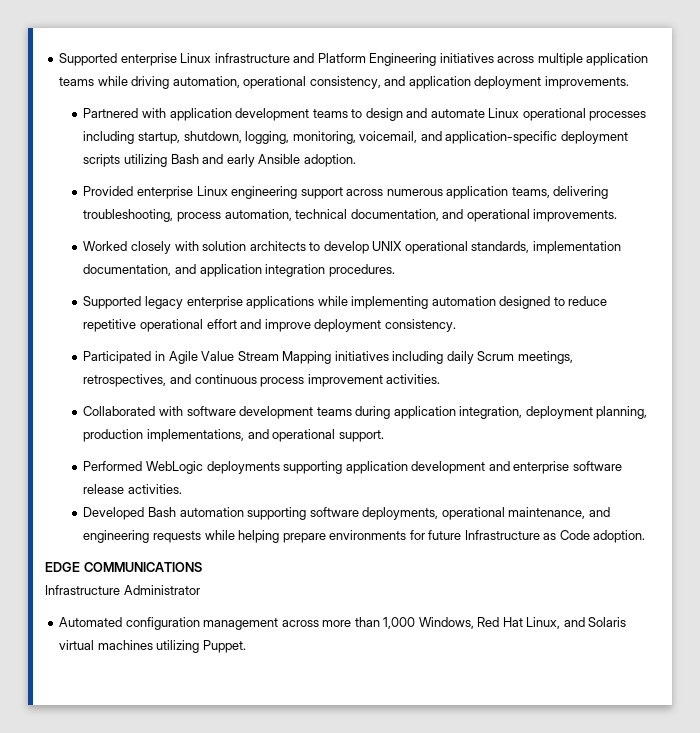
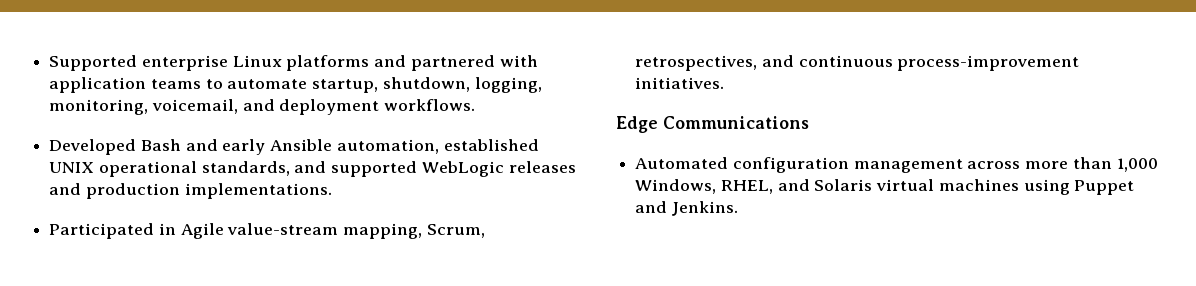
[214,53,649,66] [59,76,629,89] [83,108,647,121] [83,131,135,144] infrastructure and Platform Engineering initiatives across multiple application teams while driving automation, operational consistency, and application deployment improvements. // Partnered with application development teams to design and automate Linux operational processes including -> [286,55,538,71] [49,77,308,93] platforms and partnered with application teams to automate
[445,131,628,144] [83,154,356,167] [83,186,609,199] [83,209,618,222] [83,241,621,254] [83,264,395,277] [83,296,608,309] [83,319,456,332] [83,351,573,364] [83,374,441,387] [83,406,648,419] [83,429,384,442] [83,461,622,474] [83,484,183,494] [83,507,610,520] [83,530,646,543] [45,562,202,572] [45,585,200,595] application-specific deployment scripts utilizing Bash and early Ansible adoption. // Provided enterprise Linux engineering support across numerous application teams, delivering troubleshooting, process automation, technical documentation, and operational improvements. // Worked closely with solution architects to develop UNIX operational standards, implementation documentation, and application integration procedures. // Supported legacy enterprise applications while implementing automation designed to reduce repetitive operational effort and improve deployment consistency. // Participated in Agile Value Stream Mapping initiatives including daily Scrum meetings, retrospectives, and continuous process improvement activities. // Collaborated with software development teams during application integration, deployment planning, production implementations, and operational support. // Performed WebLogic deployments supporting application development and enterprise software release activities. // Developed Bash automation supporting software deployments, operational maintenance, and engineering requests while helping prepare environments for future Infrastructure as Code adoption. // EDGE COMMUNICATIONS // Infrastructure Administrator -> [279,99,476,115] [49,139,539,155] [49,161,576,177] [49,183,332,199] [49,223,485,239] [635,55,1080,71] [635,77,725,89] [616,116,809,133] deployment workflows. // Developed Bash and early Ansible automation, established UNIX operational standards, and supported WebLogic releases and production implementations. // Participated in Agile value-stream mapping, Scrum, retrospectives, and continuous process-improvement initiatives. // Edge Communications
[477,617,561,629] Red Hat Linux, -> [720,180,773,194] RHEL,
[156,640,246,653] utilizing Puppet. -> [1023,179,1135,195] [635,201,738,216] using Puppet and Jenkins.

